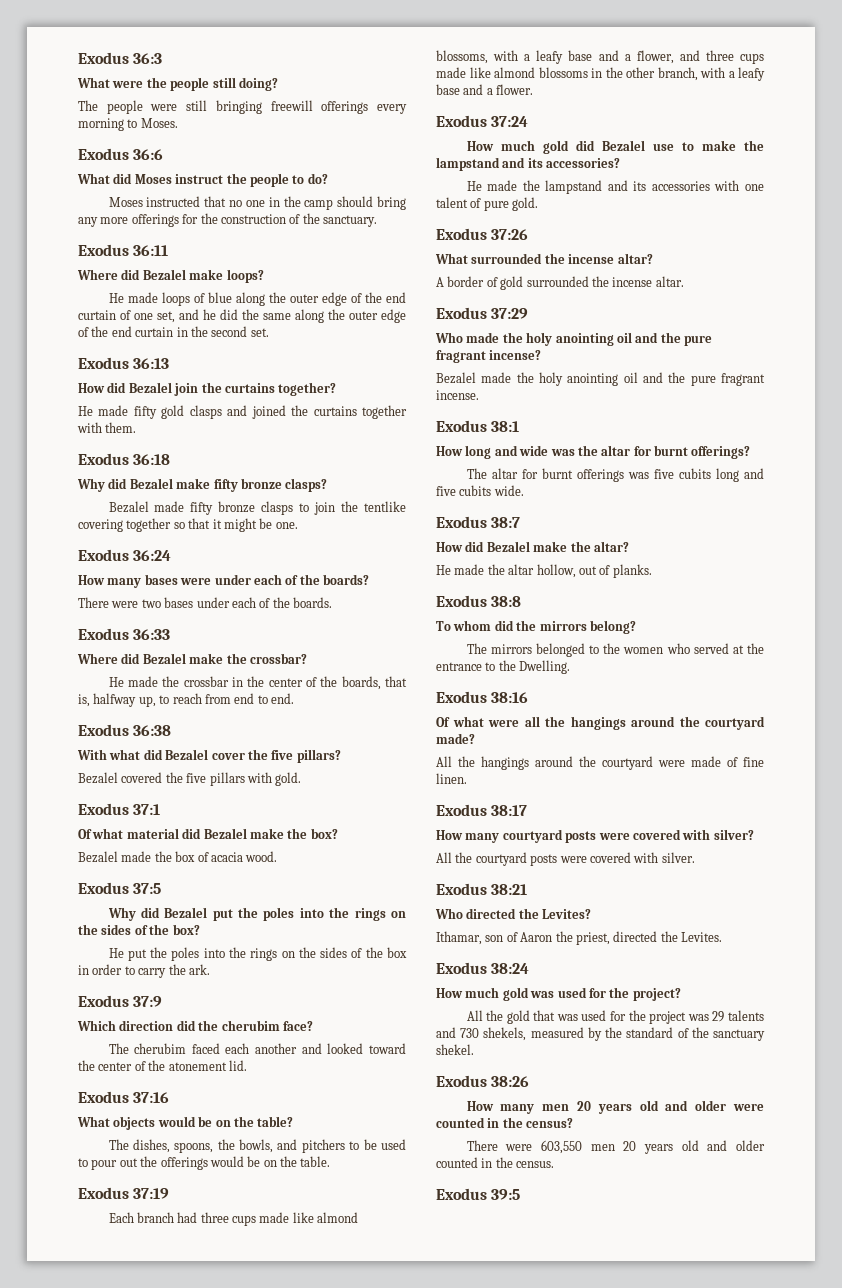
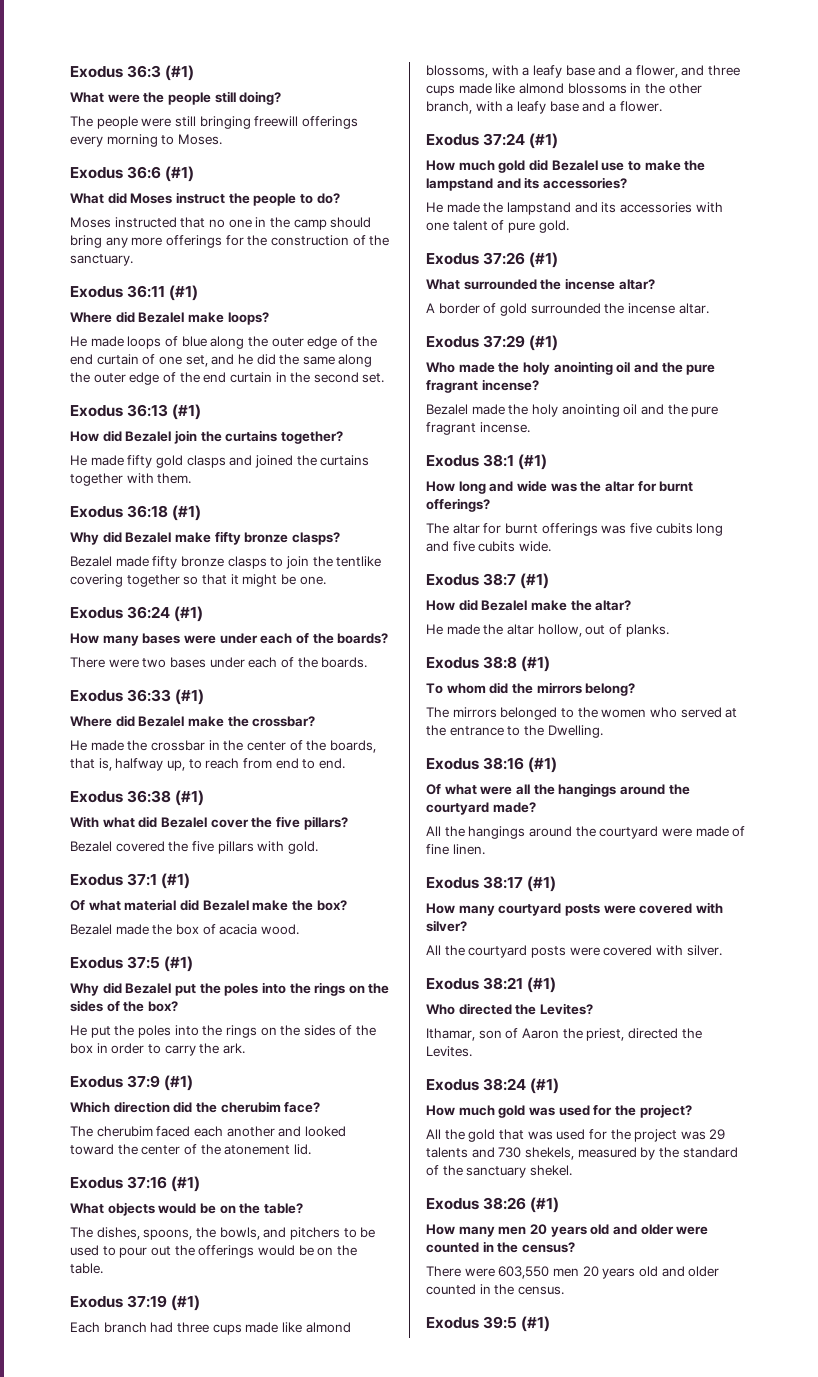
(163, 58) none -> [165,65,195,81] (#1)
(164, 154) none -> [165,166,195,182] (#1)
(169, 250) none -> [169,285,199,301] (#1)
(170, 363) none -> [172,404,202,420] (#1)
(171, 459) none -> [172,505,202,521] (#1)
(172, 555) none -> [174,606,204,622] (#1)
(171, 634) none -> [175,689,205,705] (#1)
(172, 730) none -> [175,790,205,806] (#1)
(161, 809) none -> [161,873,191,889] (#1)
(162, 888) none -> [164,956,194,972] (#1)
(163, 1001) none -> [164,1075,194,1091] (#1)
(170, 1097) none -> [171,1176,201,1192] (#1)
(170, 1193) none -> [171,1295,201,1311] (#1)
(529, 121) none -> [529,133,559,149] (#1)
(529, 234) none -> [529,252,559,268] (#1)
(529, 313) none -> [529,335,559,351] (#1)
(520, 426) none -> [518,454,548,470] (#1)
(521, 522) none -> [520,573,550,589] (#1)
(522, 601) none -> [521,656,551,672] (#1)
(529, 697) none -> [528,757,558,773] (#1)
(528, 810) none -> [527,876,557,892] (#1)
(528, 889) none -> [527,977,557,993] (#1)
(530, 968) none -> [530,1078,560,1094] (#1)
(530, 1081) none -> [530,1197,560,1213] (#1)
(521, 1194) none -> [521,1316,551,1332] (#1)

